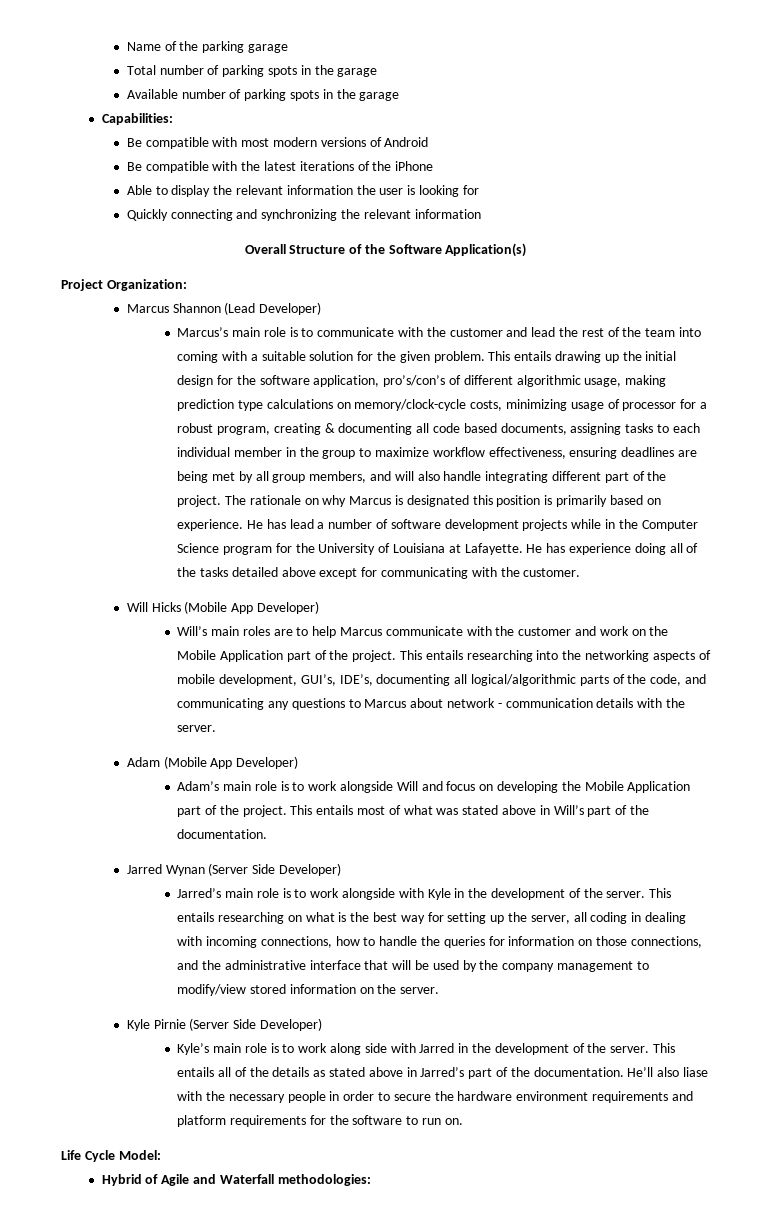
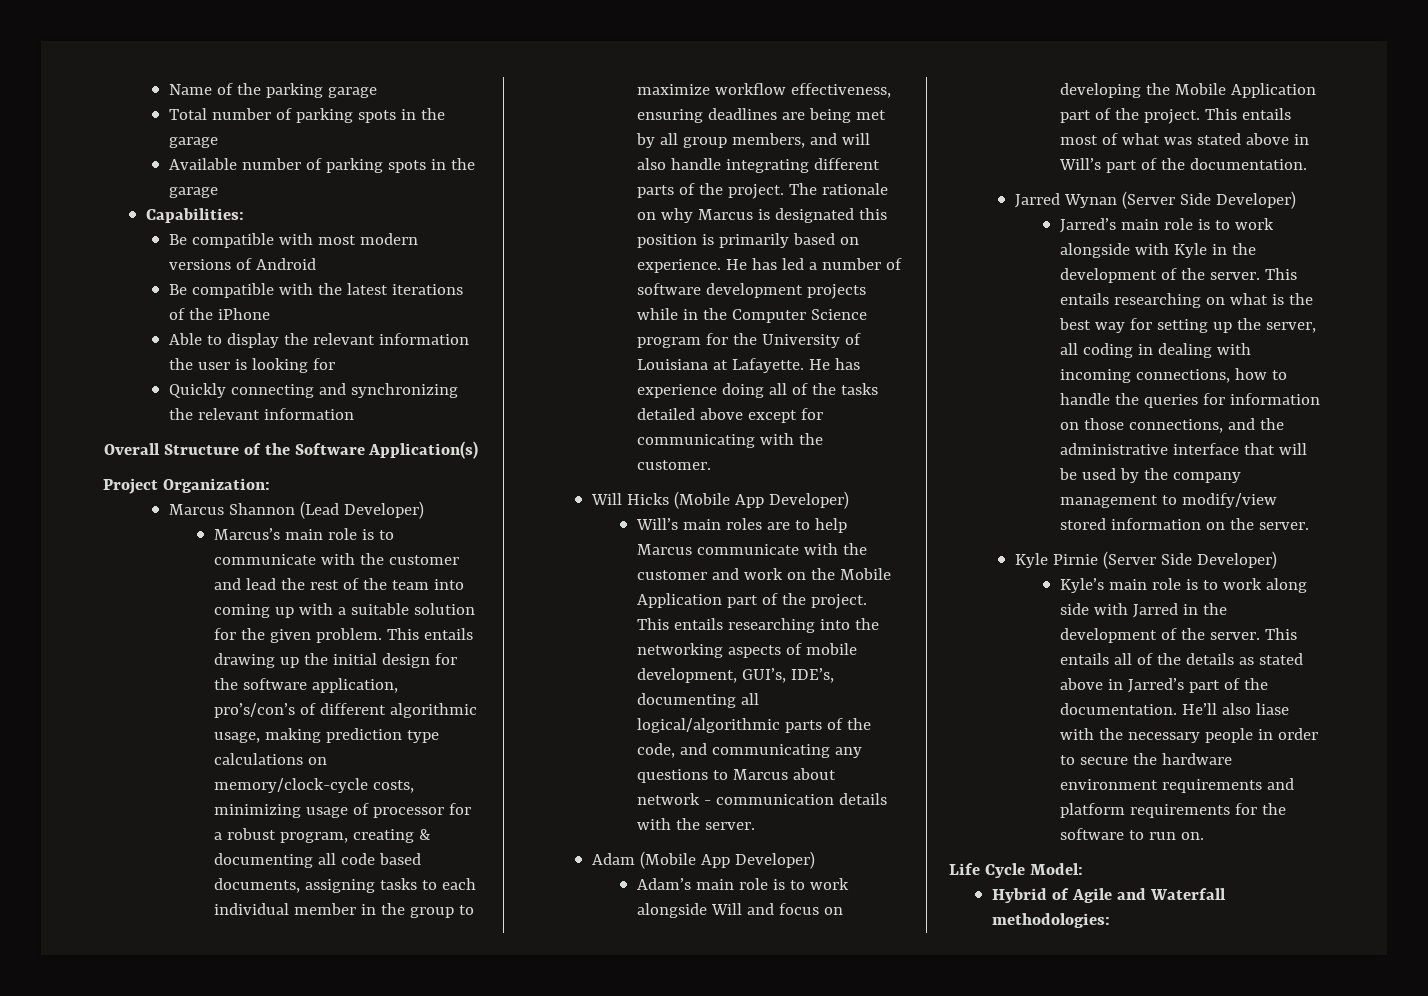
(219, 357) none -> [275,607,295,618] up
[604,472,629,483] part -> [637,185,675,198] parts
[289,519,314,529] lead -> [782,258,805,270] led

